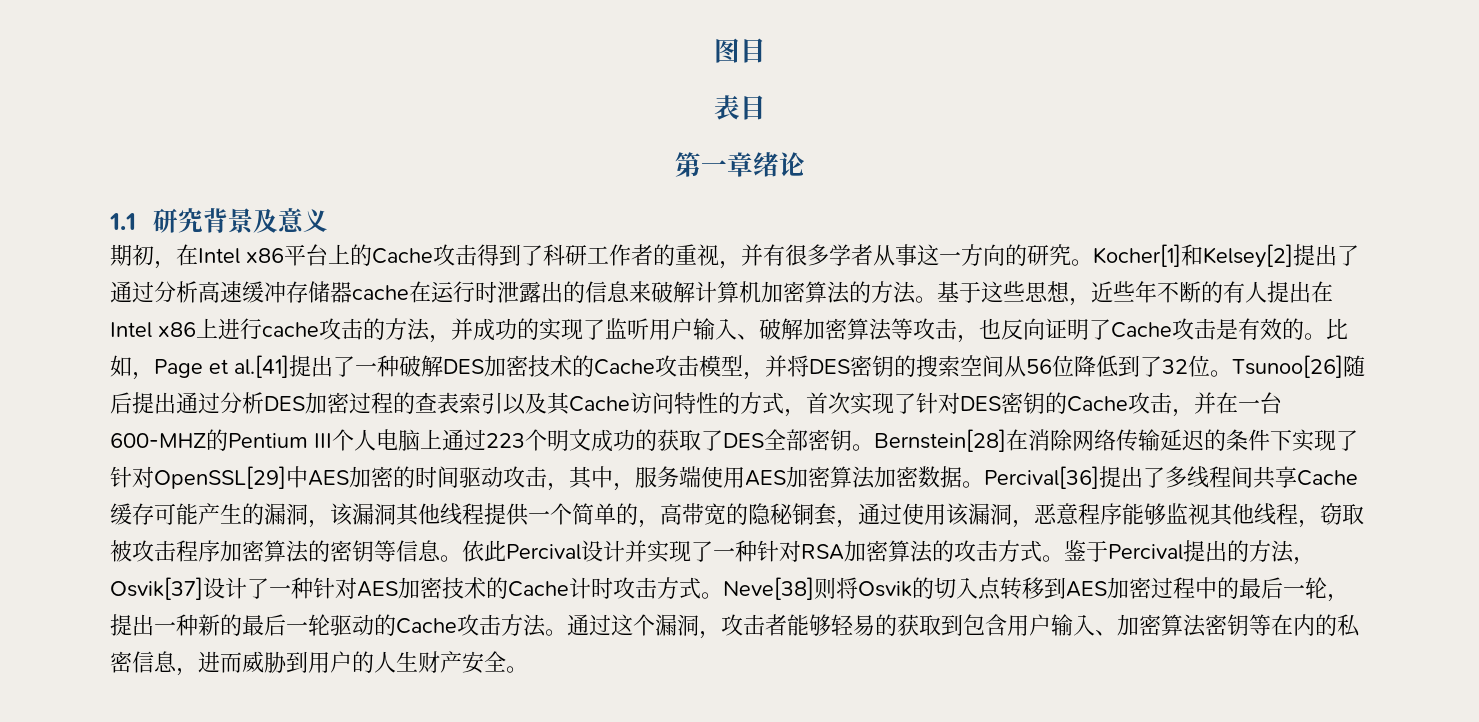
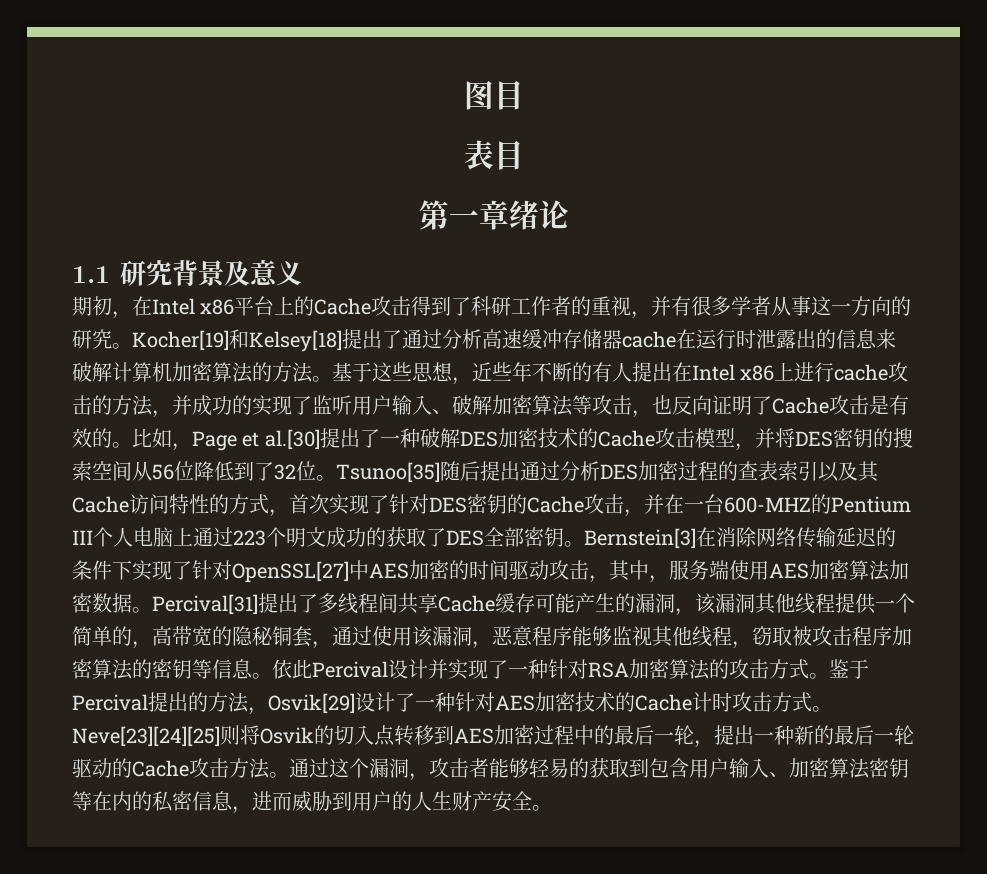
[1093,244,1293,268] Kocher[1]和Kelsey[2] -> [132,329,342,352] Kocher[19]和Kelsey[18]
[234,355,289,378] al.[41] -> [264,429,320,450] al.[30]
[1232,355,1343,378] Tsunoo[26] -> [336,462,440,483] Tsunoo[35]
[874,429,1006,452] Bernstein[28] -> [584,528,696,549] Bernstein[3]
[154,466,286,489] OpenSSL[29] -> [232,561,349,583] OpenSSL[27]
[984,466,1099,489] Percival[36] -> [152,594,258,615] Percival[31]
[110,577,203,600] Osvik[37] -> [268,693,355,714] Osvik[29]
[723,577,814,600] Neve[38] -> [72,726,220,747] Neve[23][24][25]

